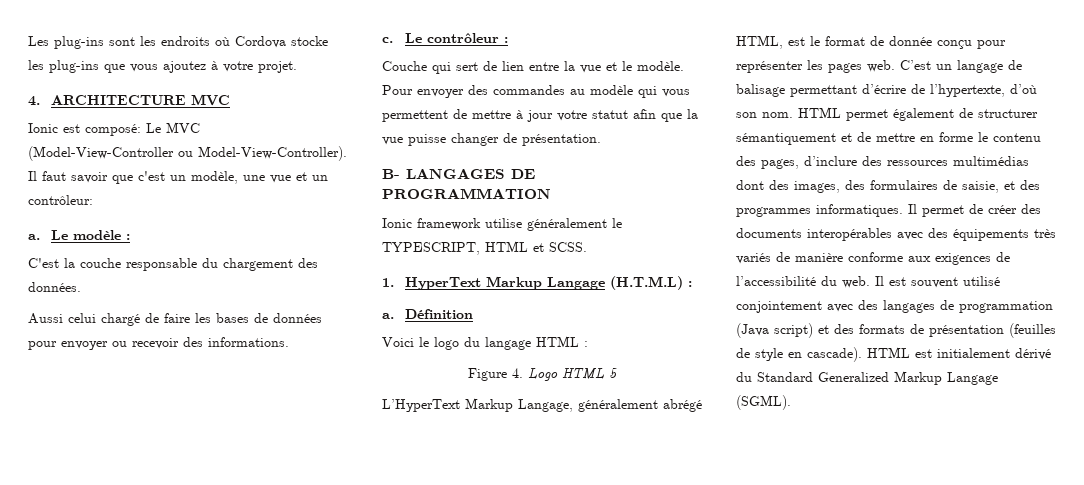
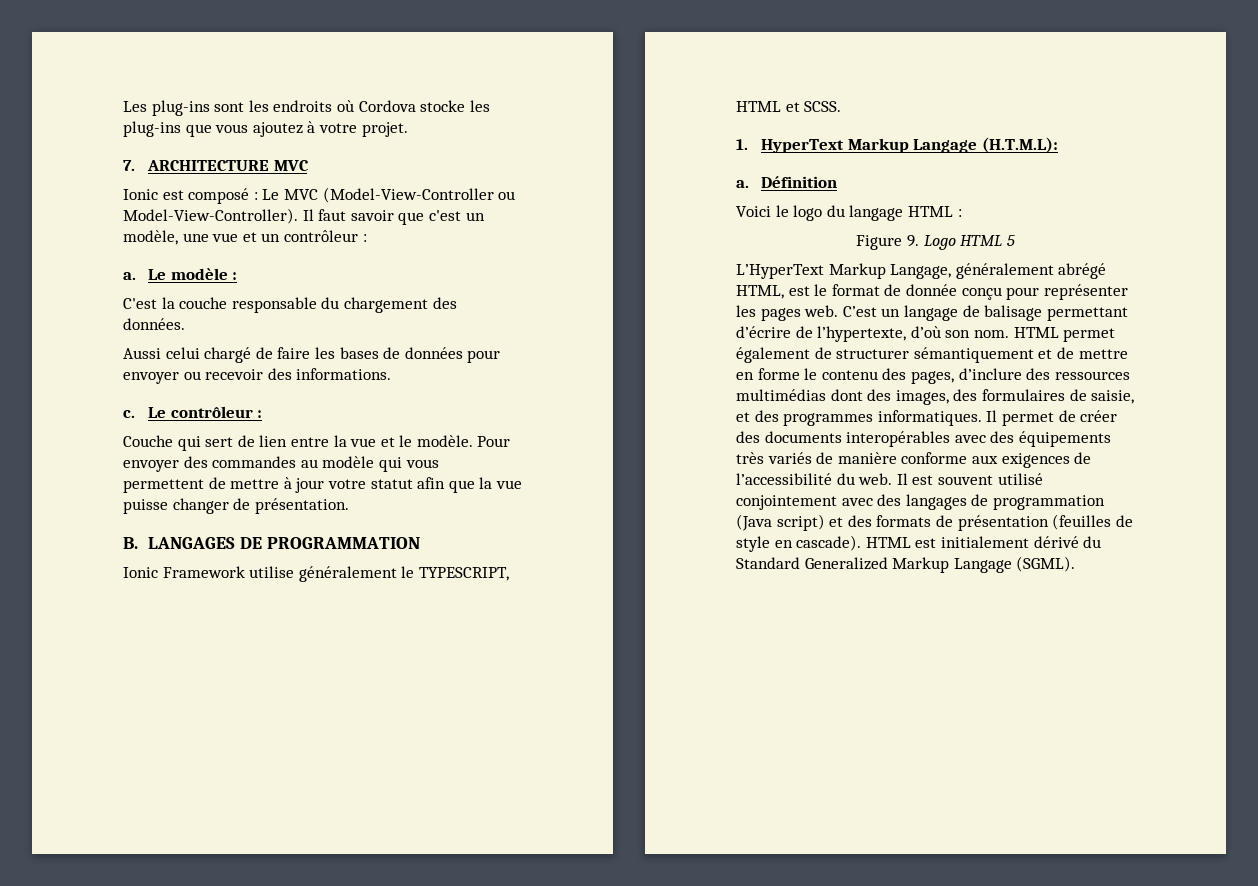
[28,96,40,106] 4. -> [123,160,135,171] 7.
[85,124,141,136] composé: -> [188,188,258,204] composé :
[28,195,93,205] contrôleur: -> [283,230,367,242] contrôleur :
[382,169,400,179] B- -> [123,537,138,549] B.
[417,218,481,230] framework -> [162,566,245,578] Framework
[609,276,692,290] (H.T.M.L) : -> [981,137,1058,153] (H.T.M.L):
[512,368,523,378] 4. -> [906,235,919,247] 9.

